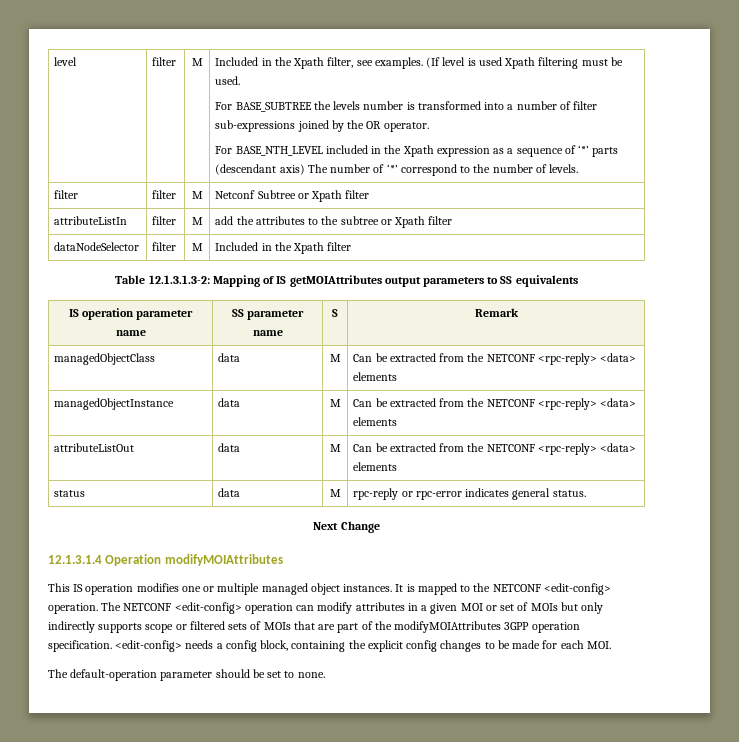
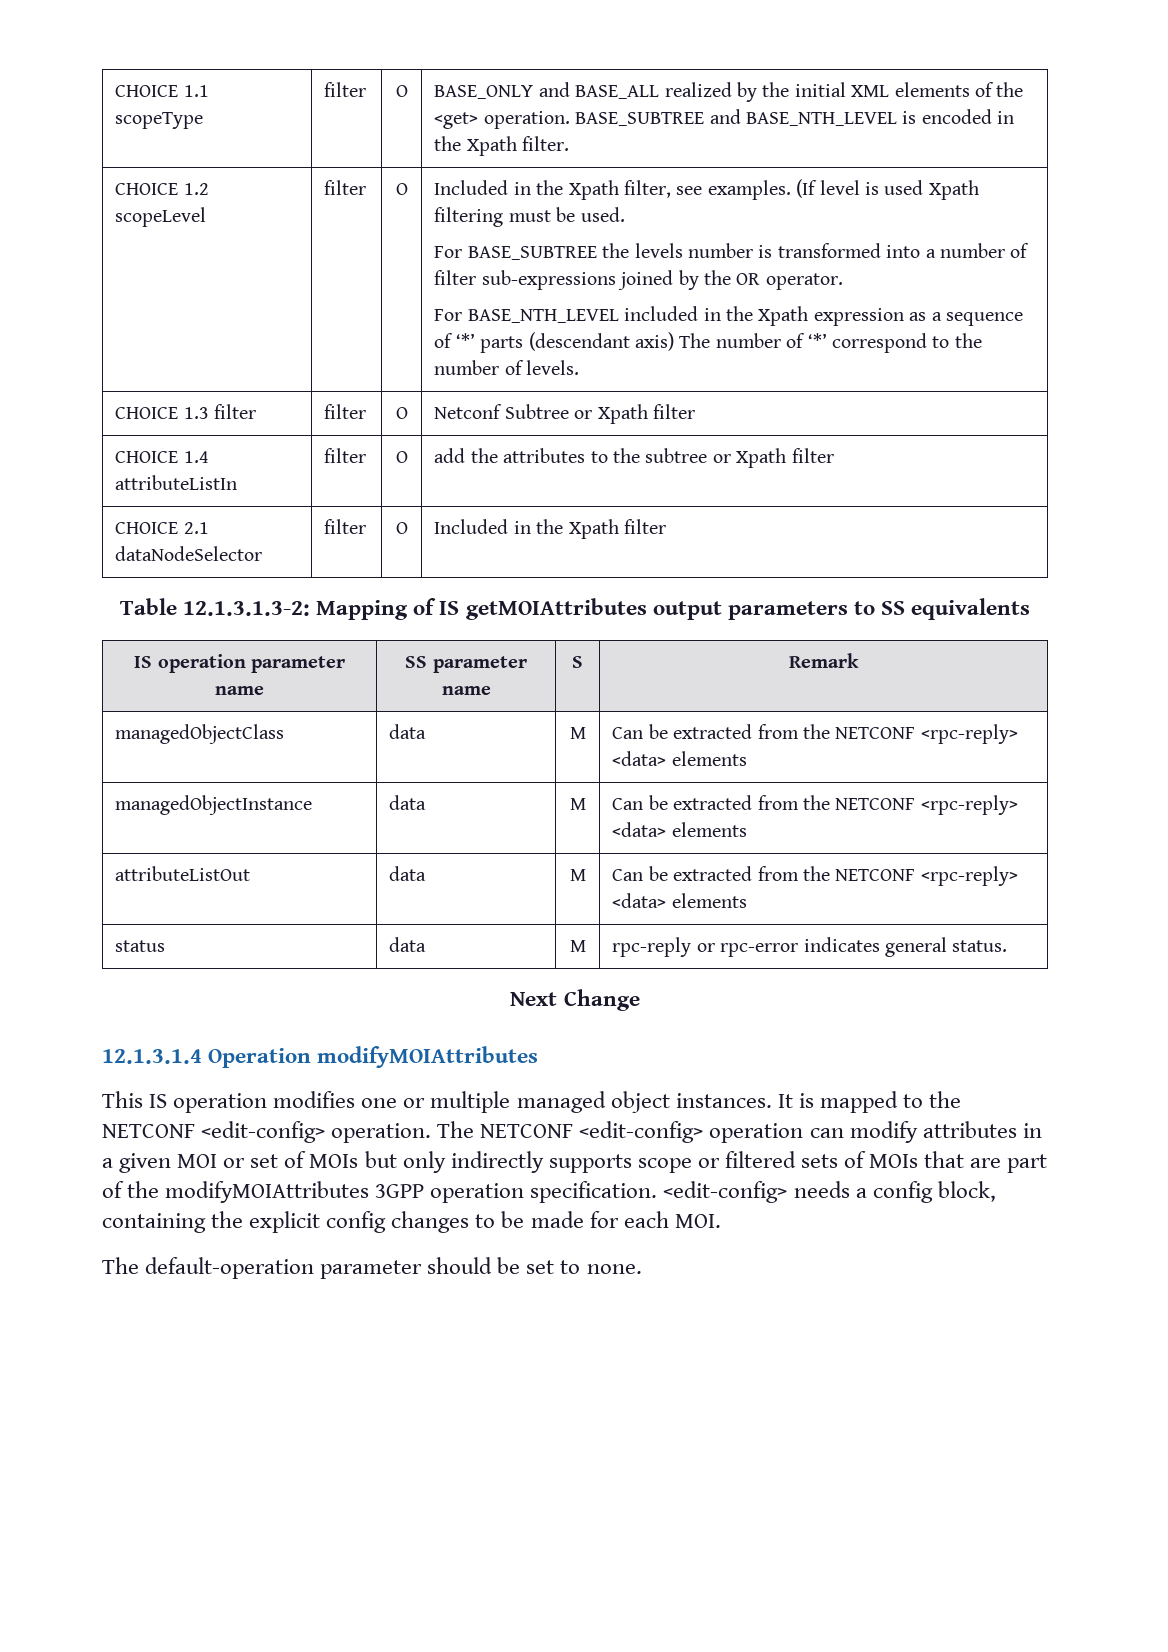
[54,57,78,66] [152,57,177,66] [191,58,203,66] level | filter | M -> [115,85,209,97] [115,112,204,129] [324,82,367,97] [395,85,408,97] [434,82,1024,102] [434,109,1015,129] [434,136,570,156] [115,183,209,195] [115,207,207,227] [324,180,367,195] [395,183,408,195] CHOICE 1.1 scopeType | filter | O | BASE_ONLY and BASE_ALL realized by the initial XML elements of the <get> operation. BASE_SUBTREE and BASE_NTH_LEVEL is encoded in the Xpath filter. // CHOICE 1.2 scopeLevel | filter | O
(579, 168) none -> [115,407,209,419] CHOICE 1.3
[191,191,203,199] M -> [395,407,408,419] O
(370, 194) none -> [115,451,209,463] CHOICE 1.4
[191,217,203,225] M -> [395,451,408,463] O
(453, 220) none -> [115,522,209,534] CHOICE 2.1
[191,243,203,251] M -> [395,522,408,534] O

